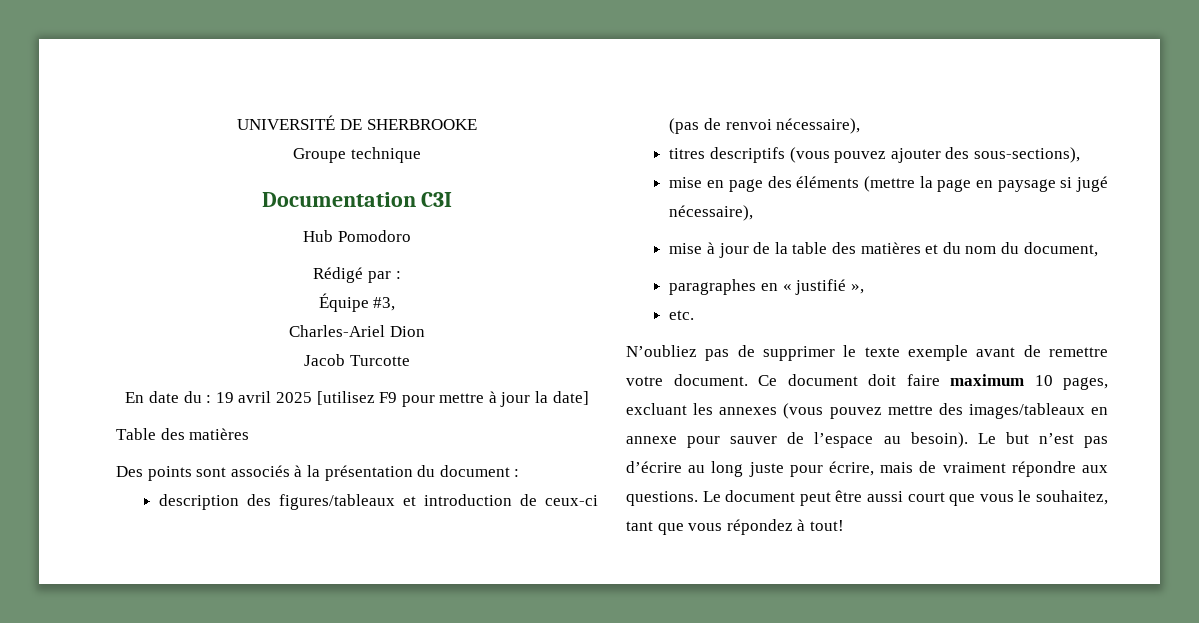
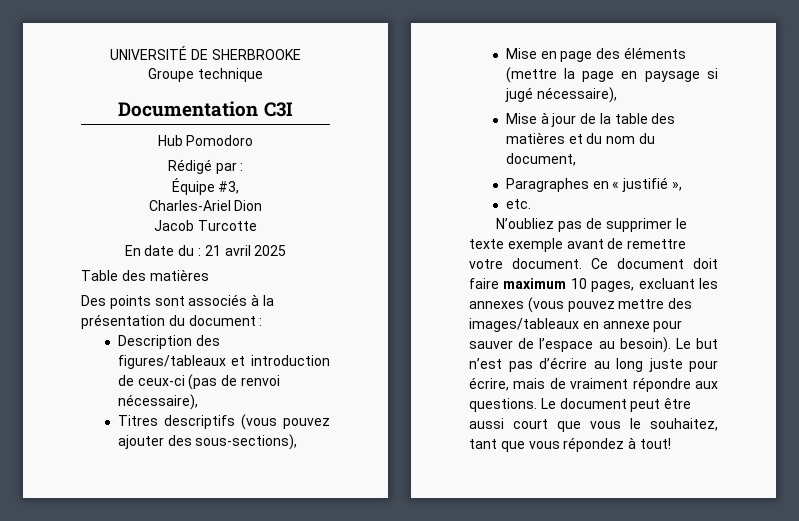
[215,392,234,403] 19 -> [204,245,221,256] 21
[316,391,589,407] [utilisez F9 pour mettre à jour la date] -> (287, 250) none
[159,494,240,510] description -> [117,335,192,349] Description
[669,148,706,159] titres -> [117,415,158,426] Titres
[669,177,703,188] mise -> [505,48,537,59] Mise
[669,243,703,254] mise -> [505,113,537,124] Mise
[669,279,757,295] paragraphes -> [505,178,589,192] Paragraphes

